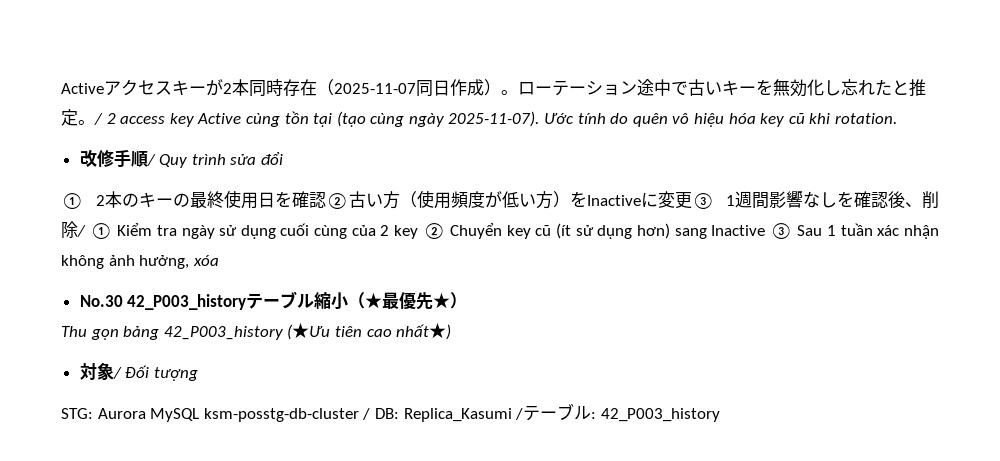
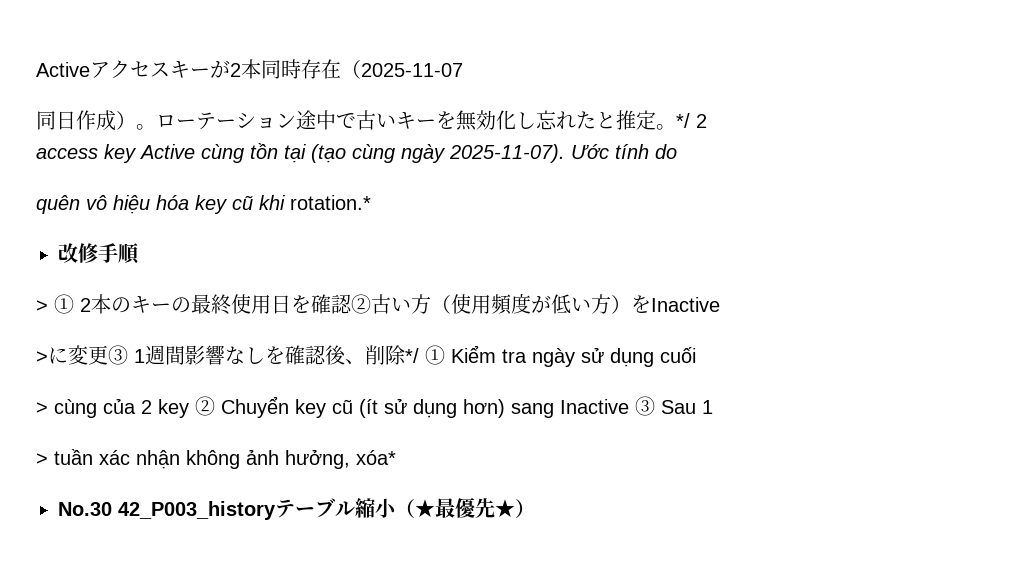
(416, 88) none -> (463, 70) //
[94,113,116,125] / 2 -> [676,113,707,128] */ 2 //
(629, 118) none -> (677, 151) //
[834,113,897,124] rotation. -> [290,195,371,210] rotation.*
[146,152,284,168] / Quy trình sửa đổi // -> [36,300,48,312] // >
(641, 200) none -> [36,351,48,363] // >
[77,225,86,237] / -> [405,348,419,363] */
(310, 229) none -> [36,402,48,414] // >
(837, 230) none -> [36,453,48,465] // >
[192,255,219,266] xóa -> [356,450,396,465] xóa*
[61,323,452,340] [79,362,198,381] [61,403,720,422] // Thu gọn bảng 42_P003_history (★Ưu tiên cao nhất★) // 対象/ Đối tượng // STG: Aurora MySQL ksm-posstg-db-cluster / DB: Replica_Kasumi /テーブル: 42_P003_history -> (535, 508) none

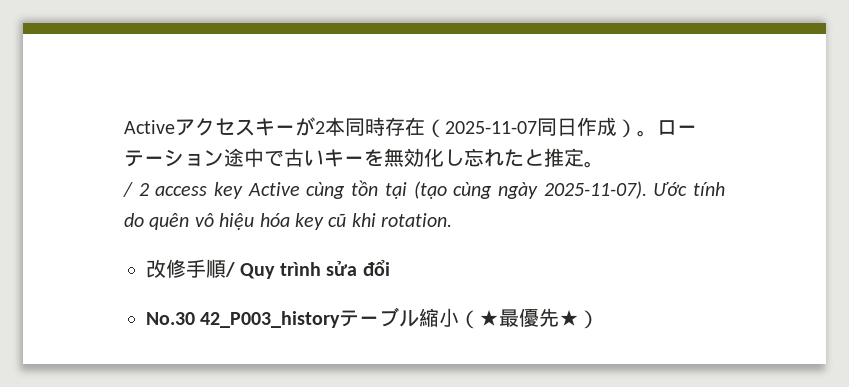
(463, 70) // -> (537, 127) none
[676,113,707,128] */ 2 // -> [123,182,149,197] // / 2
(677, 151) // -> (144, 220) none
[290,195,371,210] rotation.* -> [381,213,453,227] rotation.
[36,293,720,315] [36,345,696,367] [36,396,713,418] [36,449,396,469] // > ① 2本のキーの最終使用日を確認②古い方（使用頻度が低い方）をInactive // >に変更③ 1週間影響なしを確認後、削除*/ ① Kiểm tra ngày sử dụng cuối // > cùng của 2 key ② Chuyển key cũ (ít sử dụng hơn) sang Inactive ③ Sau 1 // > tuần xác nhận không ảnh hưởng, xóa* -> [225,260,390,279] / Quy trình sửa đổi

